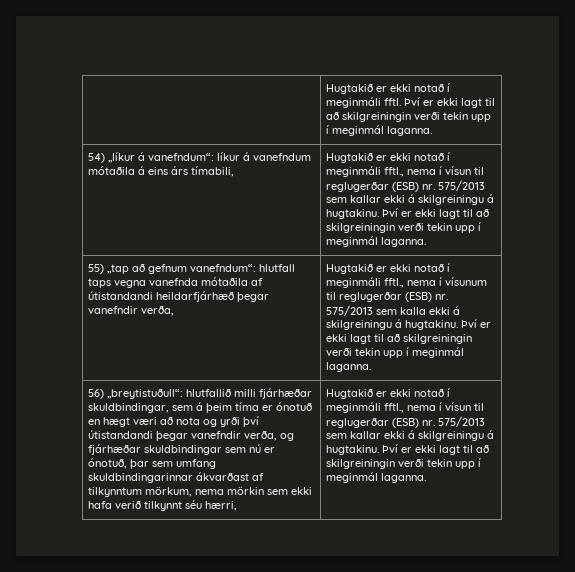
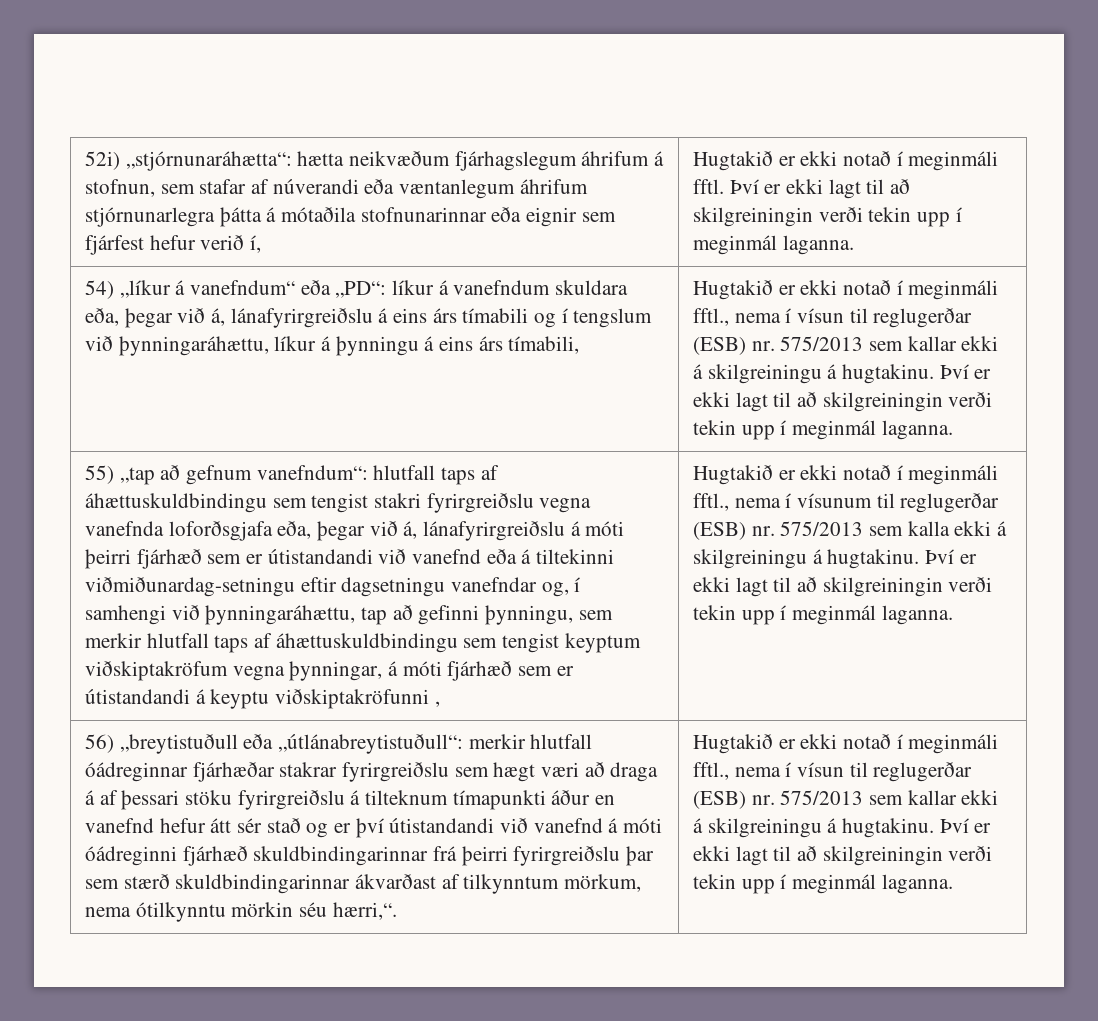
(326, 89) none -> [85,151,665,171] [85,179,588,199] [85,207,616,227] [85,235,262,255] 52i) „stjórnunaráhætta“: hætta neikvæðum fjárhagslegum áhrifum á stofnun, sem stafar af núverandi eða væntanlegum áhrifum stjórnunarlegra þátta á mótaðila stofnunarinnar eða eignir sem fjárfest hefur verið í,
[148,152,312,161] [88,166,136,175] vanefndum“: líkur á vanefndum mótaðila -> [190,280,629,298] [85,308,653,328] [85,336,419,356] vanefndum“ eða „PD“: líkur á vanefndum skuldara eða, þegar við á, lánafyrirgreiðslu á eins árs tímabili og í tengslum við þynningaráhættu, líkur á þynningu
[114,277,264,288] [88,291,270,302] [88,306,175,316] vegna vanefnda mótaðila af útistandandi heildarfjárhæð þegar vanefndir verða, -> [480,465,499,480] [85,493,592,513] [85,521,625,541] [85,549,615,569] [85,577,581,597] [85,605,613,625] [85,633,641,653] [85,661,574,681] [85,689,440,709] af áhættuskuldbindingu sem tengist stakri fyrirgreiðslu vegna vanefnda loforðsgjafa eða, þegar við á, lánafyrirgreiðslu á móti þeirri fjárhæð sem er útistandandi við vanefnd eða á tiltekinni viðmiðunardag-setningu eftir dagsetningu vanefndar og, í samhengi við þynningaráhættu, tap að gefinni þynningu, sem merkir hlutfall taps af áhættuskuldbindingu sem tengist keyptum viðskiptakröfum vegna þynningar, á móti fjárhæð sem er útistandandi á keyptu viðskiptakröfunni ,
[107,388,313,399] [88,402,313,413] [88,416,260,427] [88,430,295,441] [88,444,276,455] [88,458,128,469] „breytistuðull“: hlutfallið milli fjárhæðar skuldbindingar, sem á þeim tíma er ónotuð en hægt væri að nota og yrði því útistandandi þegar vanefndir verða, og fjárhæðar skuldbindingar sem nú er ónotuð, -> [119,734,593,754] [85,762,659,782] [85,790,616,810] [85,818,663,838] [85,846,621,866] „breytistuðull eða „útlánabreytistuðull“: merkir hlutfall óádreginnar fjárhæðar stakrar fyrirgreiðslu sem hægt væri að draga á af þessari stöku fyrirgreiðslu á tilteknum tímapunkti áður en vanefnd hefur átt sér stað og er því útistandandi við vanefnd á móti óádreginni fjárhæð skuldbindingarinnar frá þeirri fyrirgreiðslu
[176,459,217,469] umfang -> [123,874,170,889] stærð
[227,487,313,495] [88,500,238,511] mörkin sem ekki hafa verið tilkynnt séu hærri, -> [135,902,397,922] ótilkynntu mörkin séu hærri,“.

